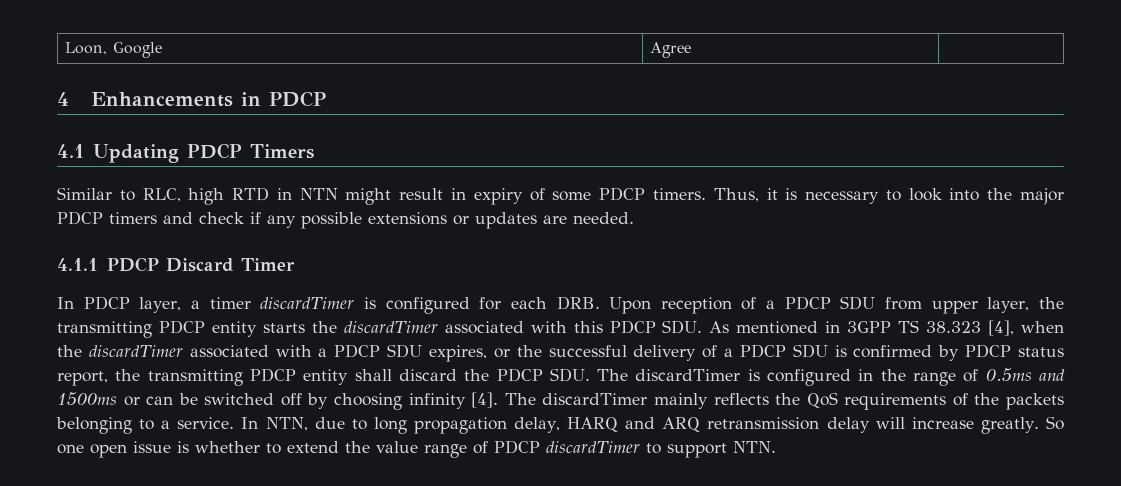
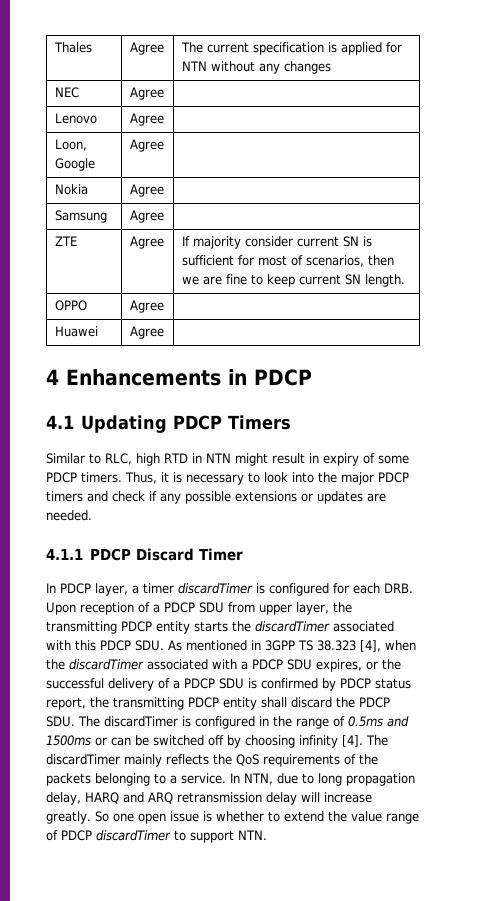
[64,42,162,58] Loon, Google -> [53,42,92,53] [129,42,164,55] [180,42,402,55] [181,61,331,74] [54,87,79,98] [129,87,164,100] [54,113,97,124] [129,113,164,126] [54,139,87,151] [54,158,95,171] [129,139,164,152] [54,184,88,195] [129,184,164,197] [54,210,107,223] [129,210,164,223] [54,236,77,246] [129,236,164,249] [181,236,372,249] [181,255,394,267] [181,274,405,287] [54,300,87,311] [129,300,164,313] [54,326,98,337] Thales | Agree | The current specification is applied for NTN without any changes // NEC | Agree | // Lenovo | Agree | // Loon, Google | Agree | // Nokia | Agree | // Samsung | Agree | // ZTE | Agree | If majority consider current SN is sufficient for most of scenarios, then we are fine to keep current SN length. // OPPO | Agree | // Huawei

